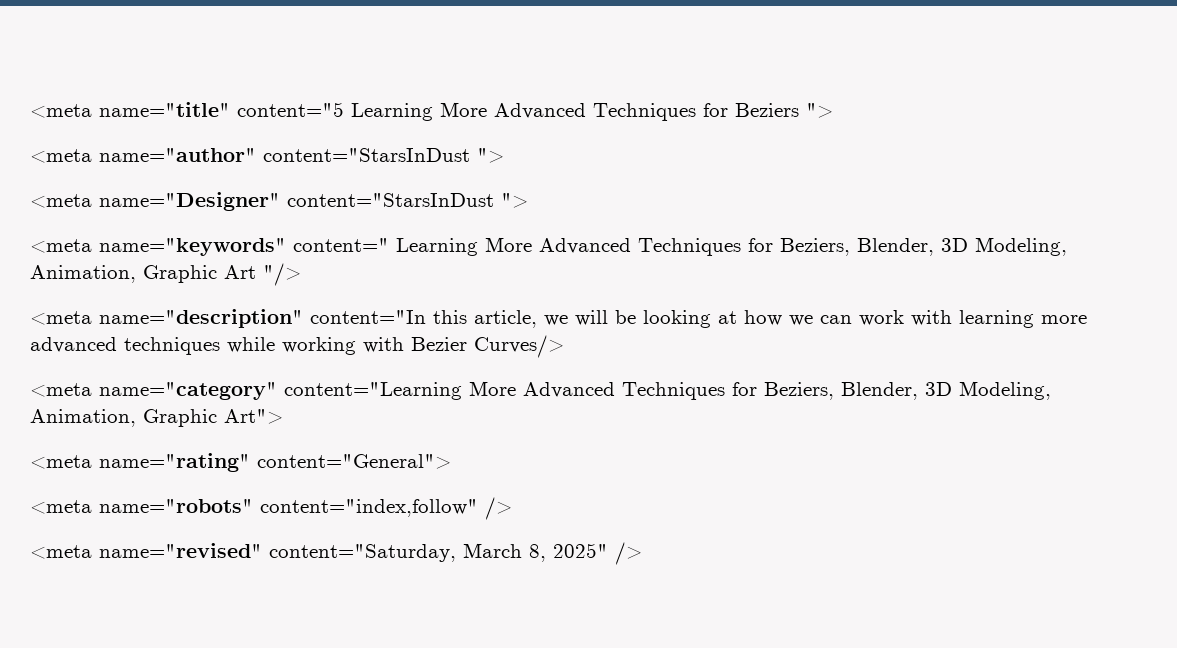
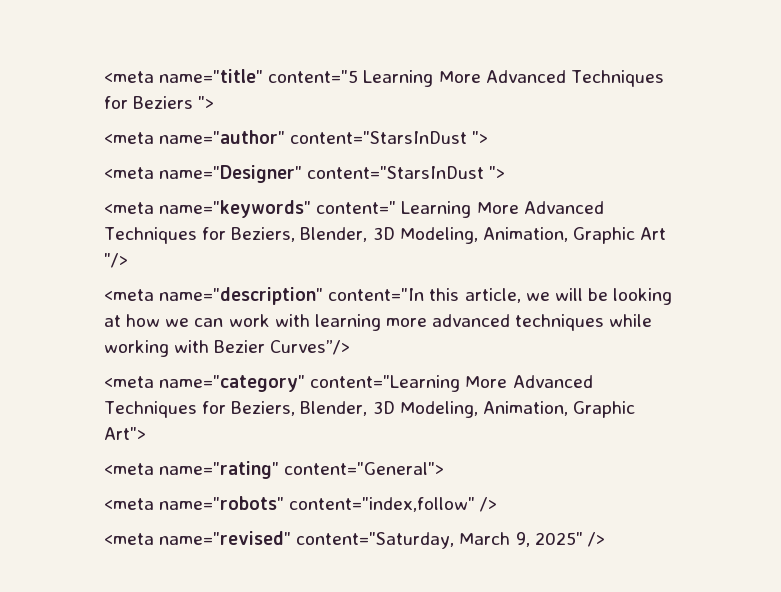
[474,335,564,358] Curves/> -> [270,340,351,355] Curves”/>
[529,544,546,562] 8, -> [515,532,530,547] 9,

